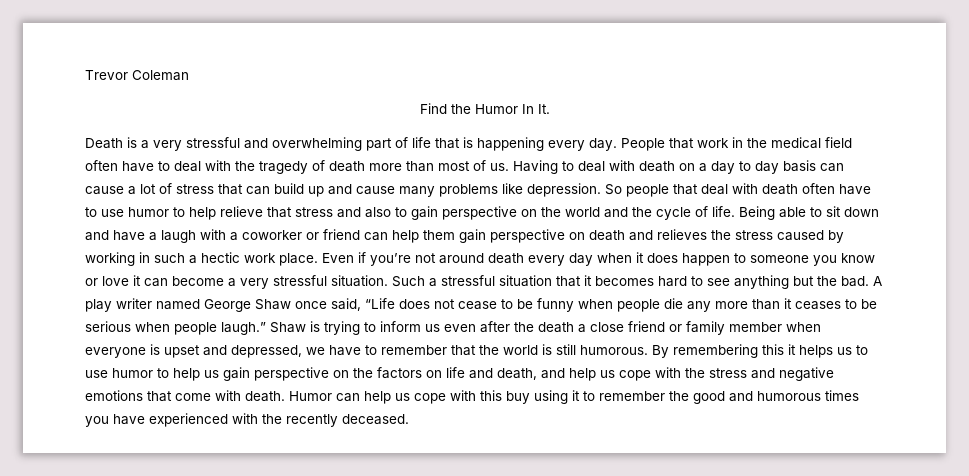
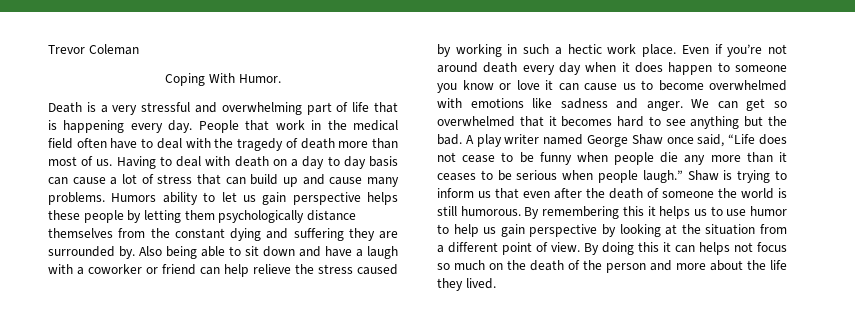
[419,103,550,114] Find the Humor In It. -> [165,73,281,86] Coping With Humor.
[439,183,871,197] [85,206,775,220] problems like depression. So people that deal with death often have to use humor to help relieve that stress and also to gain perspective on the world and the cycle of life. Being -> [48,192,398,205] [48,210,356,223] [48,228,398,241] [48,246,197,259] problems. Humors ability to let us gain perspective helps these people by letting them psychologically distance themselves from the constant dying and suffering they are surrounded by. Also being
[423,229,707,243] them gain perspective on death and relieves -> [253,264,291,274] relieve
[172,275,552,289] become a very stressful situation. Such a stressful situation -> [584,80,787,91] [437,98,787,111] [437,116,515,127] cause us to become overwhelmed with emotions like sadness and anger. We can get so overwhelmed
(440, 328) none -> [495,188,519,199] that
[578,321,821,335] [85,344,476,358] a close friend or family member when everyone is upset and depressed, we have to remember that -> [647,188,714,198] of someone
[333,367,834,381] [85,390,859,404] [85,413,409,427] on the factors on life and death, and help us cope with the stress and negative emotions that come with death. Humor can help us cope with this buy using it to remember the good and humorous times you have experienced with the recently deceased. -> [602,224,787,237] [437,242,787,255] [437,260,787,273] [437,278,496,291] by looking at the situation from a different point of view. By doing this it can helps not focus so much on the death of the person and more about the life they lived.

